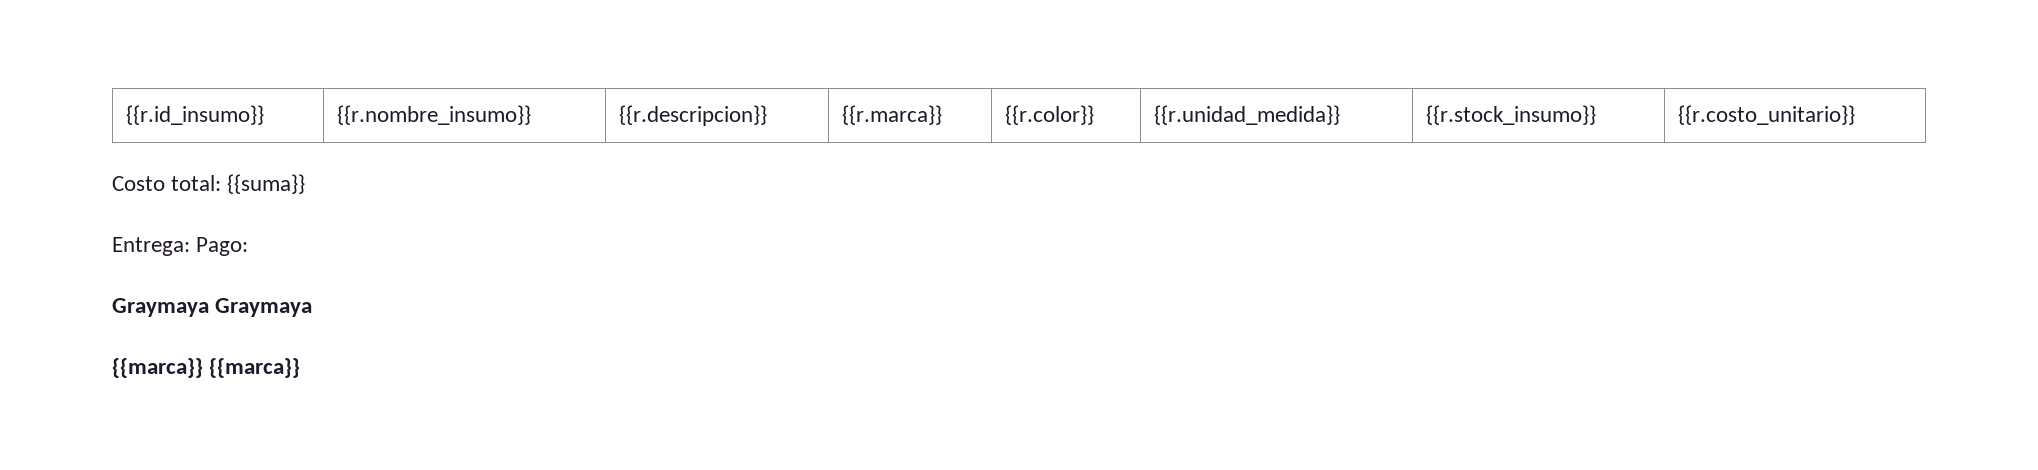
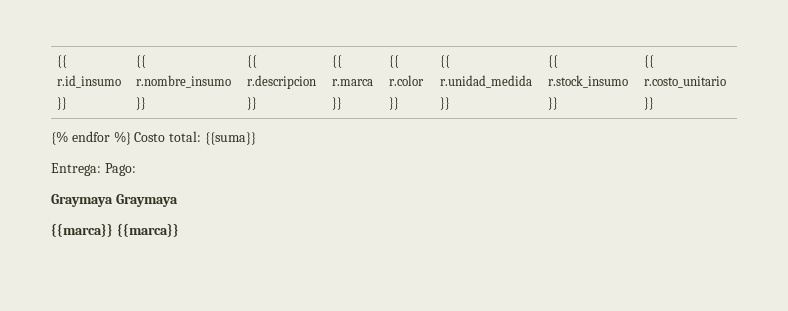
[125,105,264,125] [336,105,531,125] [618,105,767,126] [841,105,942,125] [1004,105,1094,125] [1153,105,1340,125] [1425,105,1596,125] [1677,105,1855,125] {{r.id_insumo}} | {{r.nombre_insumo}} | {{r.descripcion}} | {{r.marca}} | {{r.color}} | {{r.unidad_medida}} | {{r.stock_insumo}} | {{r.costo_unitario}} // -> [56,55,67,68] [56,75,121,88] [56,97,67,110] [135,55,146,68] [135,75,231,88] [135,97,146,110] [246,55,257,68] [246,75,316,89] [246,97,257,110] [331,55,342,68] [331,79,373,86] [331,97,342,110] [388,55,399,68] [388,75,424,86] [388,97,399,110] [439,55,450,68] [439,75,532,88] [439,97,450,110] [547,55,558,68] [547,75,628,88] [547,97,558,110] [643,55,654,68] [643,76,726,88] [643,97,654,110] [51,131,131,145] {{ r.id_insumo }} | {{ r.nombre_insumo }} | {{ r.descripcion }} | {{ r.marca }} | {{ r.color }} | {{ r.unidad_medida }} | {{ r.stock_insumo }} | {{ r.costo_unitario }} // {% endfor %}

